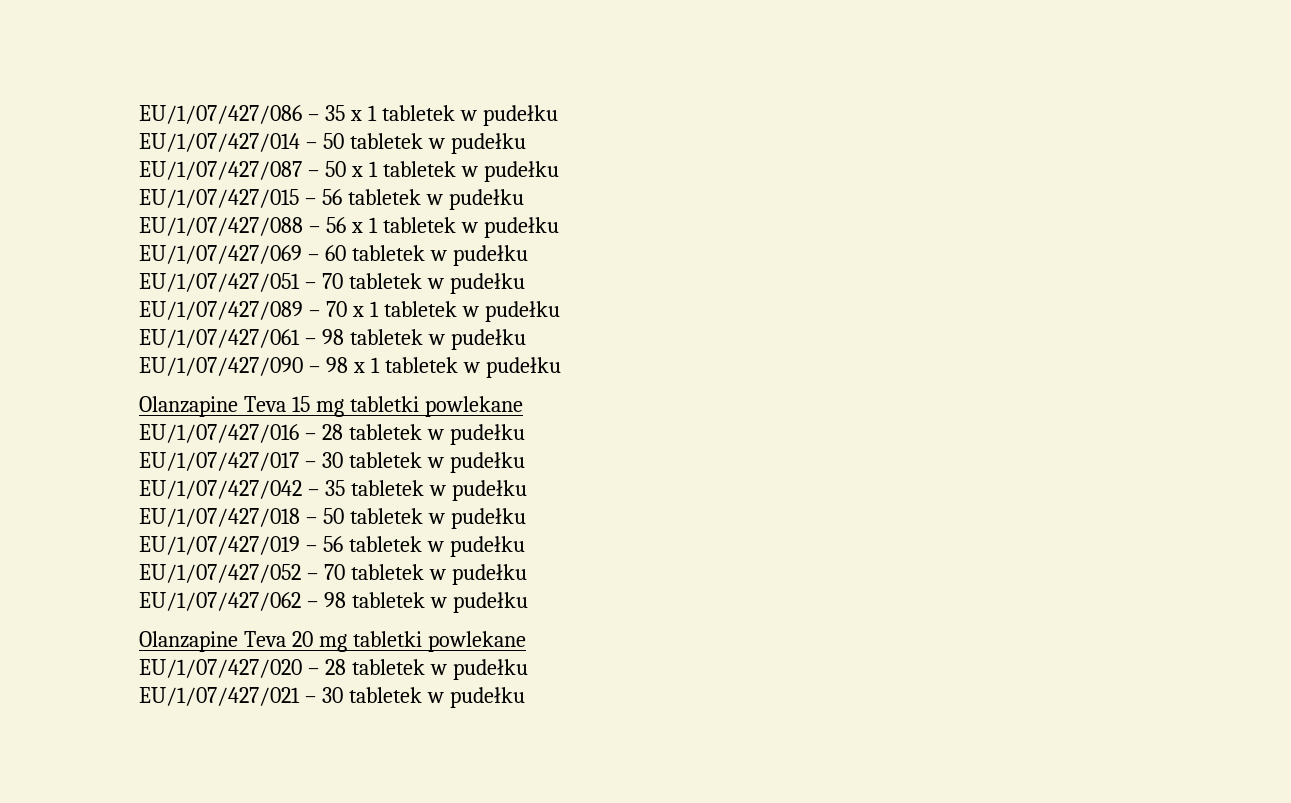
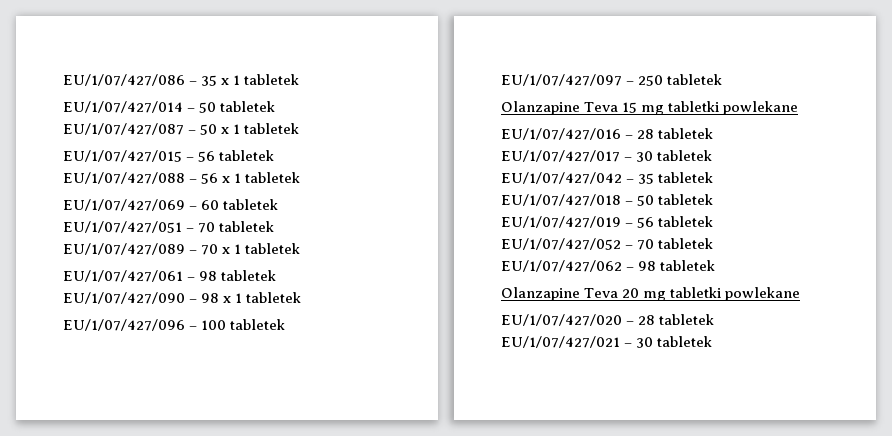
[460,105,559,126] w pudełku -> (299, 79) none
[428,133,527,154] w pudełku -> (275, 106) none
[461,161,560,182] w pudełku -> (299, 128) none
[426,189,525,210] w pudełku -> (274, 155) none
[461,217,560,238] w pudełku -> (300, 177) none
[430,245,529,266] w pudełku -> (278, 204) none
[427,273,526,294] w pudełku -> (274, 226) none
[462,301,561,322] w pudełku -> (300, 248) none
[428,329,527,350] w pudełku -> (276, 275) none
[463,357,562,378] w pudełku -> [62,319,285,331] [500,74,722,86] // EU/1/07/427/096 – 100 tabletek // EU/1/07/427/097 – 250 tabletek
[427,424,526,445] w pudełku -> (713, 133) none
[427,452,526,473] w pudełku -> (712, 155) none
[429,480,528,501] w pudełku -> (713, 177) none
[428,508,527,529] w pudełku -> (713, 199) none
[427,536,526,557] w pudełku -> (713, 221) none
[429,564,528,585] w pudełku -> (713, 243) none
[430,592,529,613] w pudełku -> (715, 265) none
[430,659,529,680] w pudełku -> (714, 319) none
[427,687,526,708] w pudełku -> (712, 341) none

